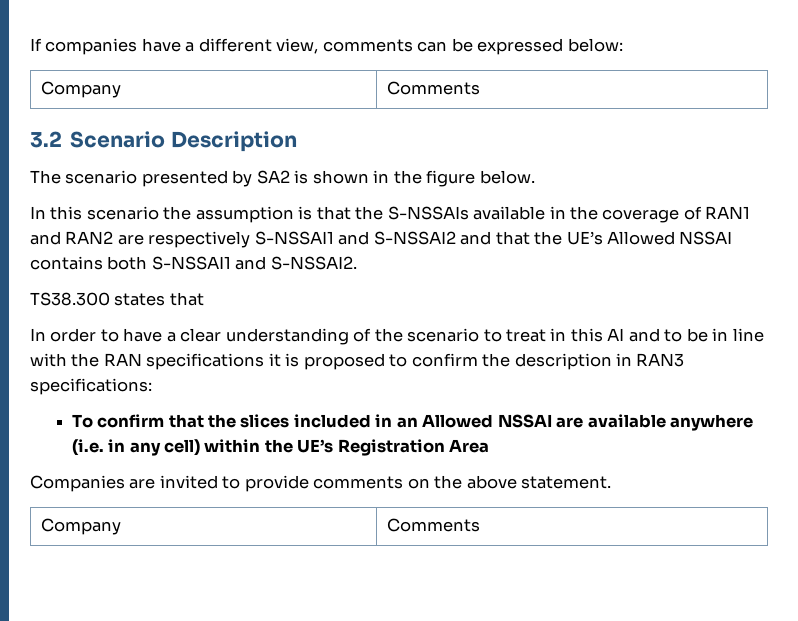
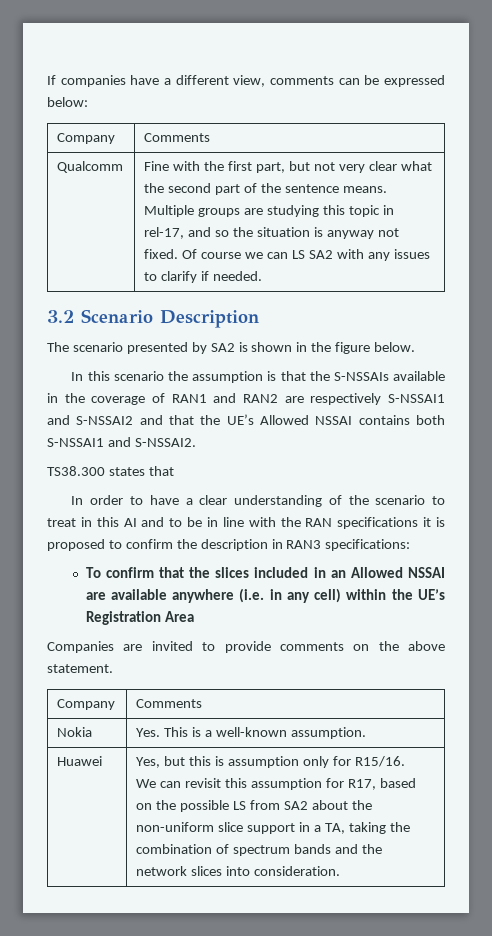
(481, 88) none -> [57,161,124,173] [144,161,432,173] [144,183,387,195] [144,205,394,217] [144,227,399,239] [144,249,430,261] [144,271,263,283] // Qualcomm | Fine with the first part, but not very clear what the second part of the sentence means. Multiple groups are studying this topic in rel-17, and so the situation is anyway not fixed. Of course we can LS SA2 with any issues to clarify if needed.
(481, 525) none -> [57,727,93,737] [136,727,367,739] [57,756,103,766] [136,756,405,768] [136,778,416,790] [136,800,372,812] [136,822,410,834] [136,844,383,856] [136,866,341,876] // Nokia | Yes. This is a well-known assumption. // Huawei | Yes, but this is assumption only for R15/16. // We can revisit this assumption for R17, based on the possible LS from SA2 about the non-uniform slice support in a TA, taking the combination of spectrum bands and the network slices into consideration.

